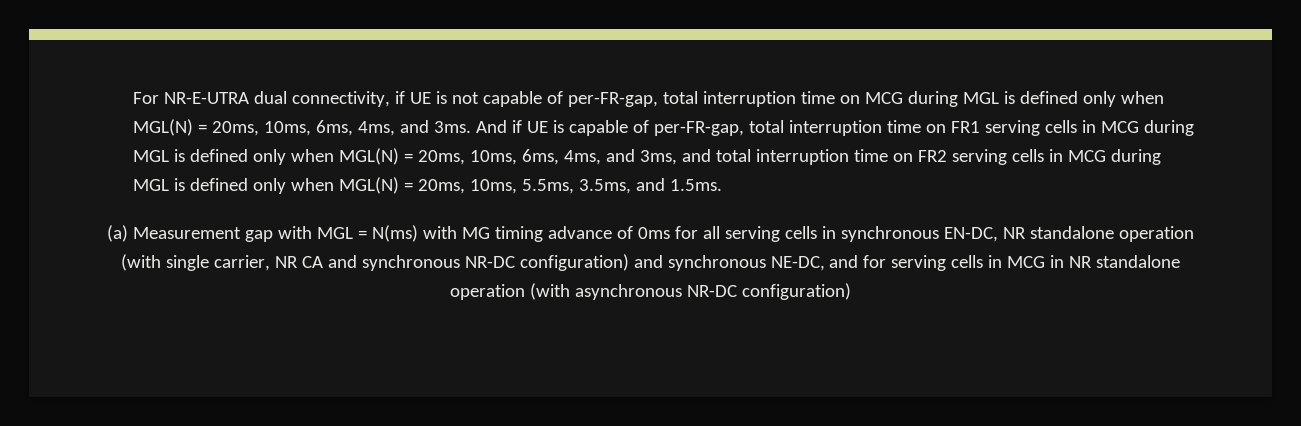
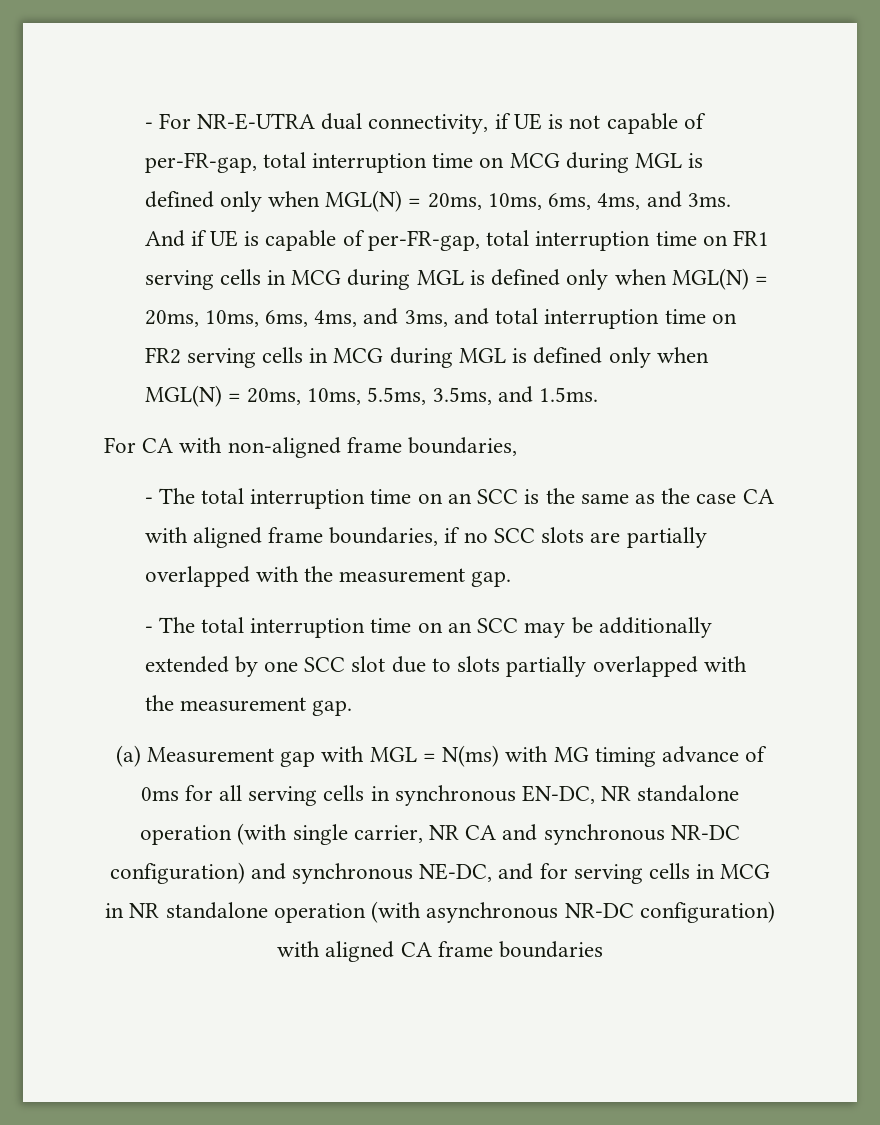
(132, 98) none -> [144,122,153,129] -
(722, 185) none -> [104,437,518,458] [144,488,774,509] [144,527,707,548] [144,566,512,587] [144,617,712,638] [144,656,747,677] [144,695,353,716] // For CA with non-aligned frame boundaries, // - The total interruption time on an SCC is the same as the case CA with aligned frame boundaries, if no SCC slots are partially overlapped with the measurement gap. // - The total interruption time on an SCC may be additionally extended by one SCC slot due to slots partially overlapped with the measurement gap.
(851, 291) none -> [277,941,603,962] with aligned CA frame boundaries

